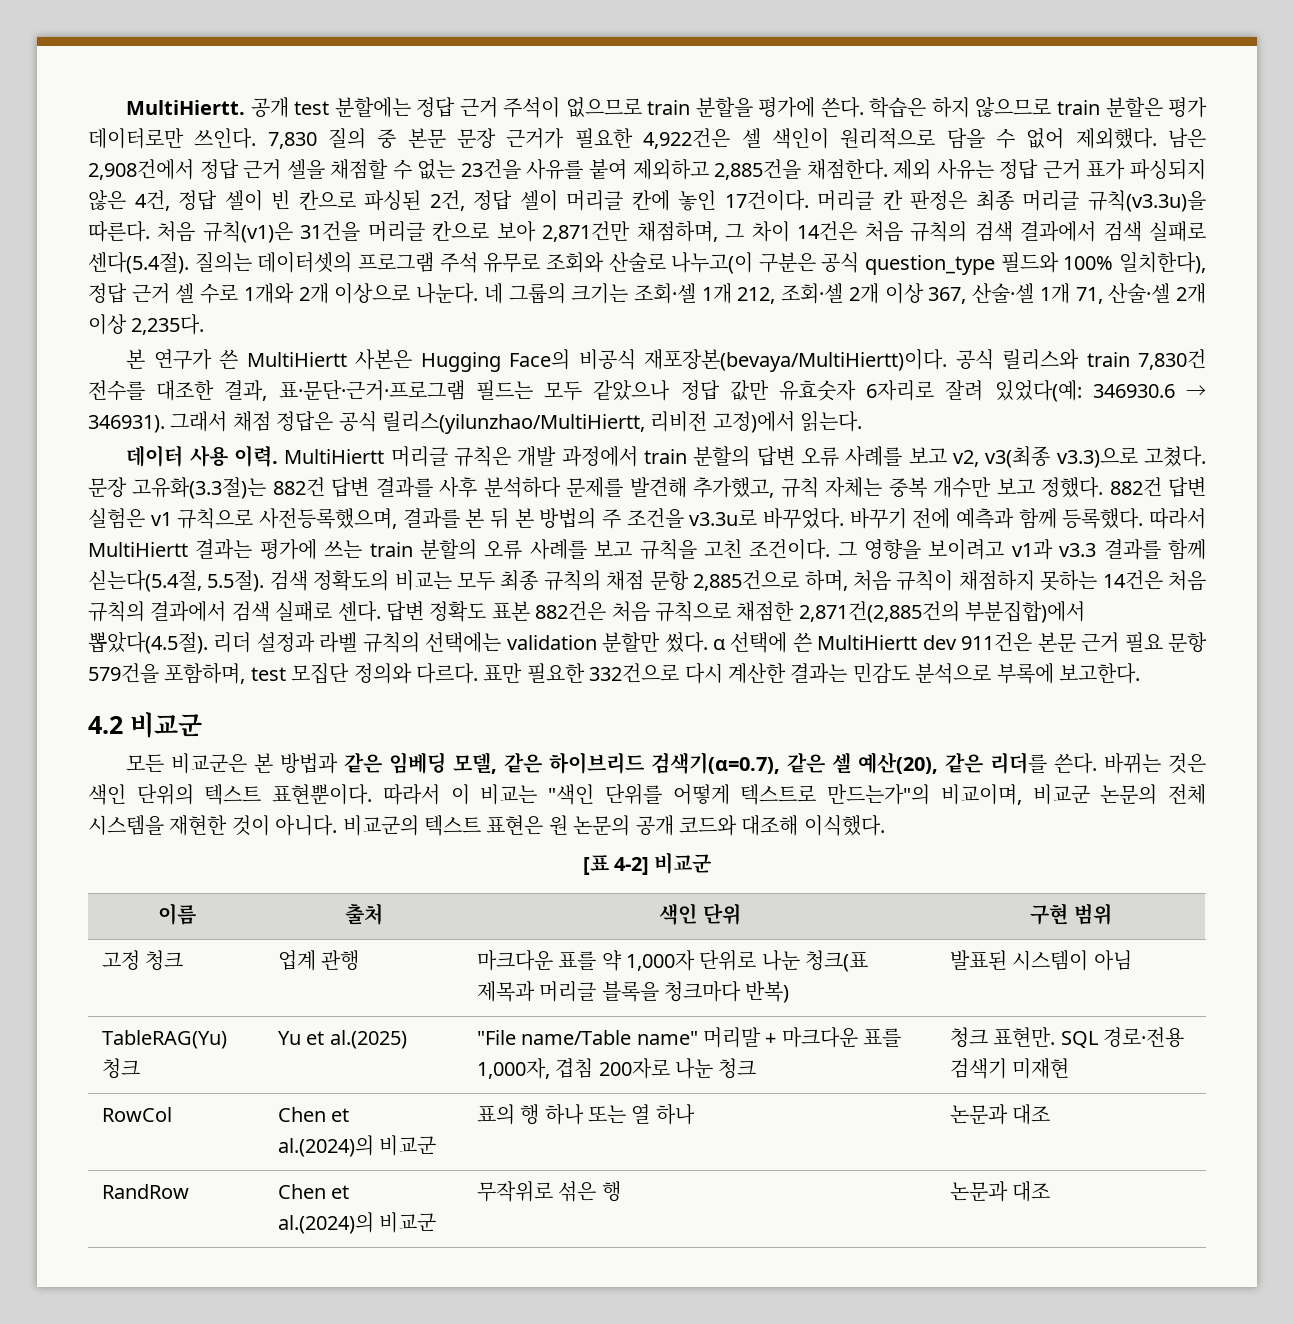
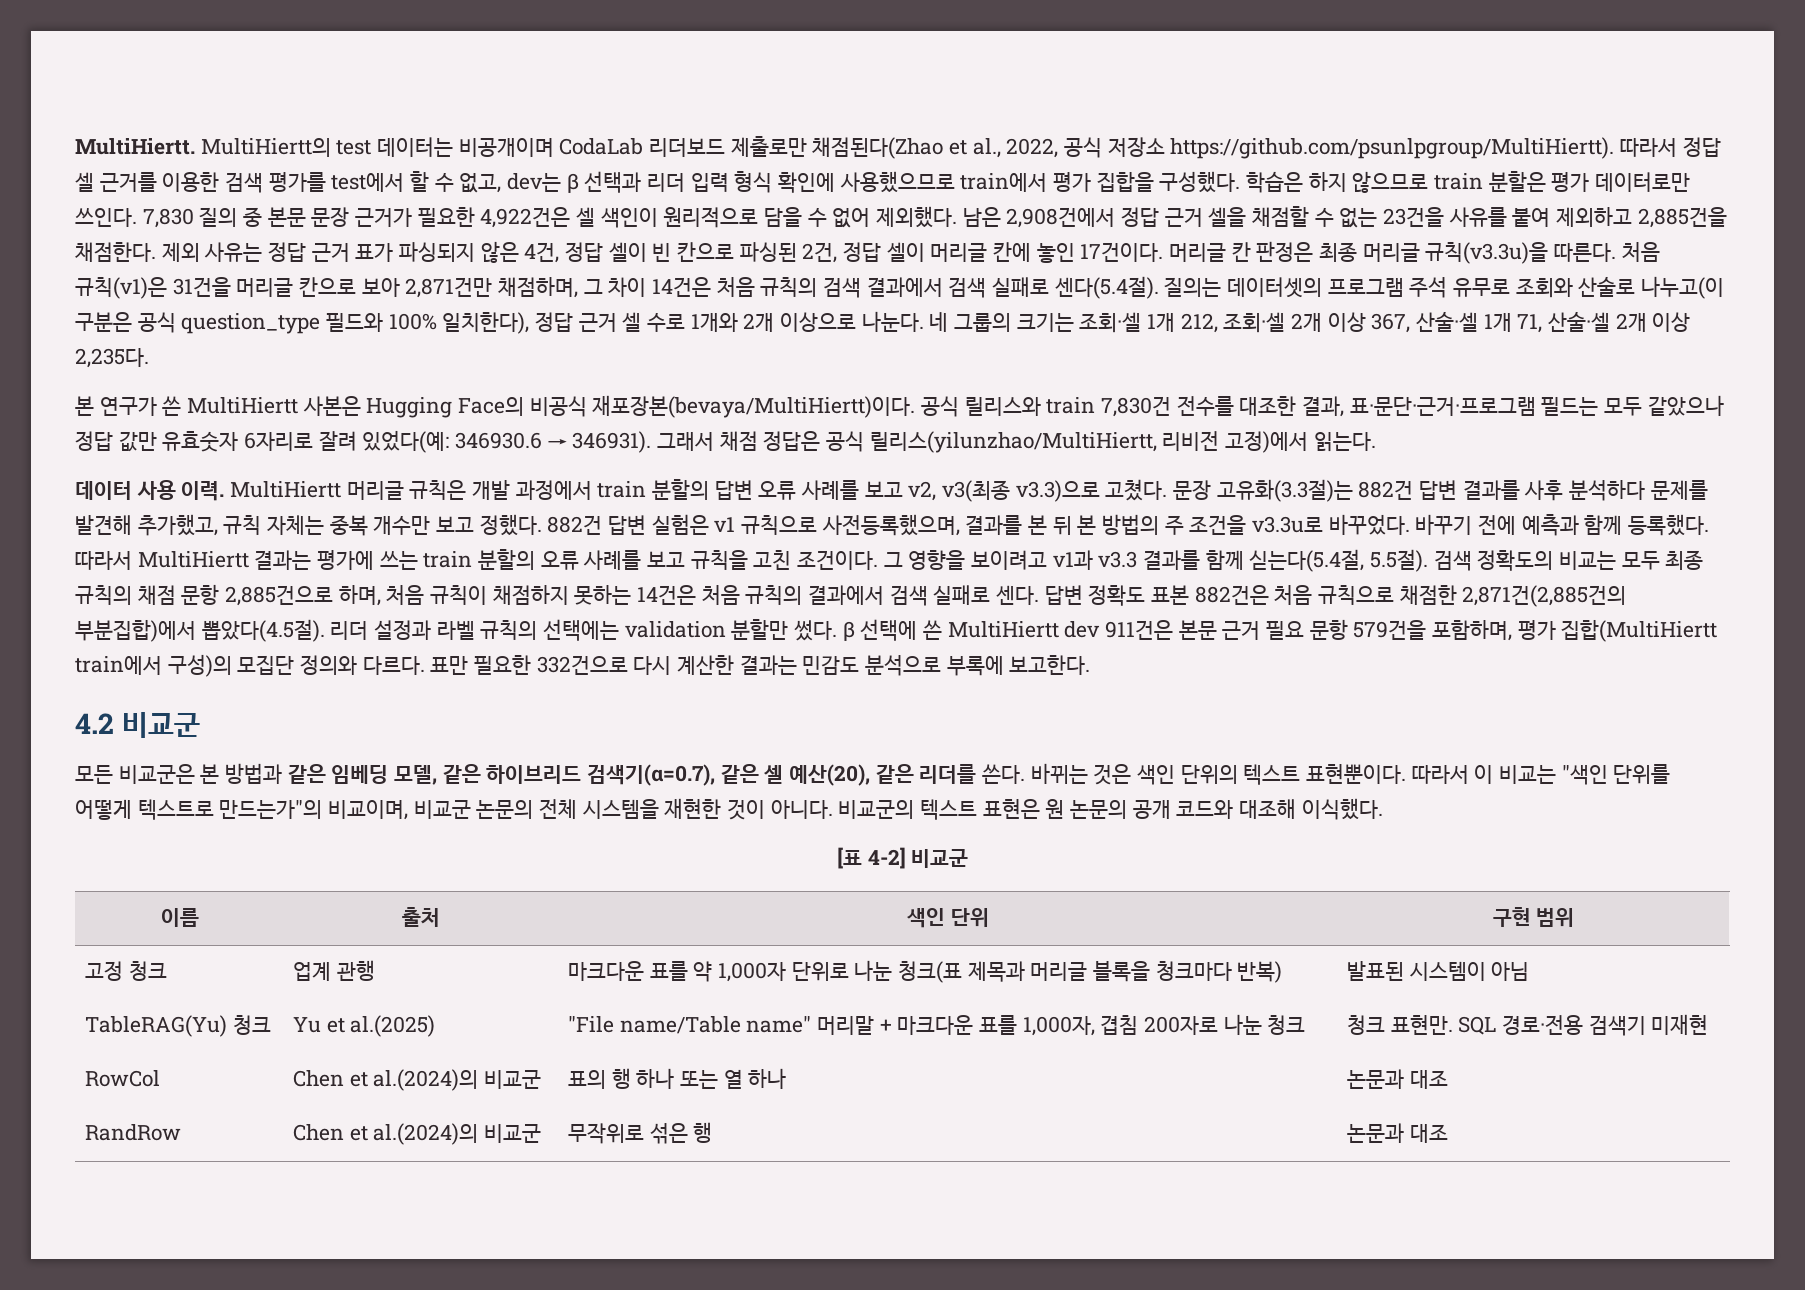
[250,97,864,118] 공개 test 분할에는 정답 근거 주석이 없으므로 train 분할을 평가에 쓴다. -> [200,136,1721,159] [75,171,1241,193] MultiHiertt의 test 데이터는 비공개이며 CodaLab 리더보드 제출로만 채점된다(Zhao et al., 2022, 공식 저장소 https://github.com/psunlpgroup/MultiHiertt). 따라서 정답 셀 근거를 이용한 검색 평가를 test에서 할 수 없고, dev는 β 선택과 리더 입력 형식 확인에 사용했으므로 train에서 평가 집합을 구성했다.
[713,639,725,650] α -> [842,621,855,641] β
[250,667,286,681] test -> [1517,619,1718,642] [75,654,232,677] 평가 집합(MultiHiertt train에서 구성)의

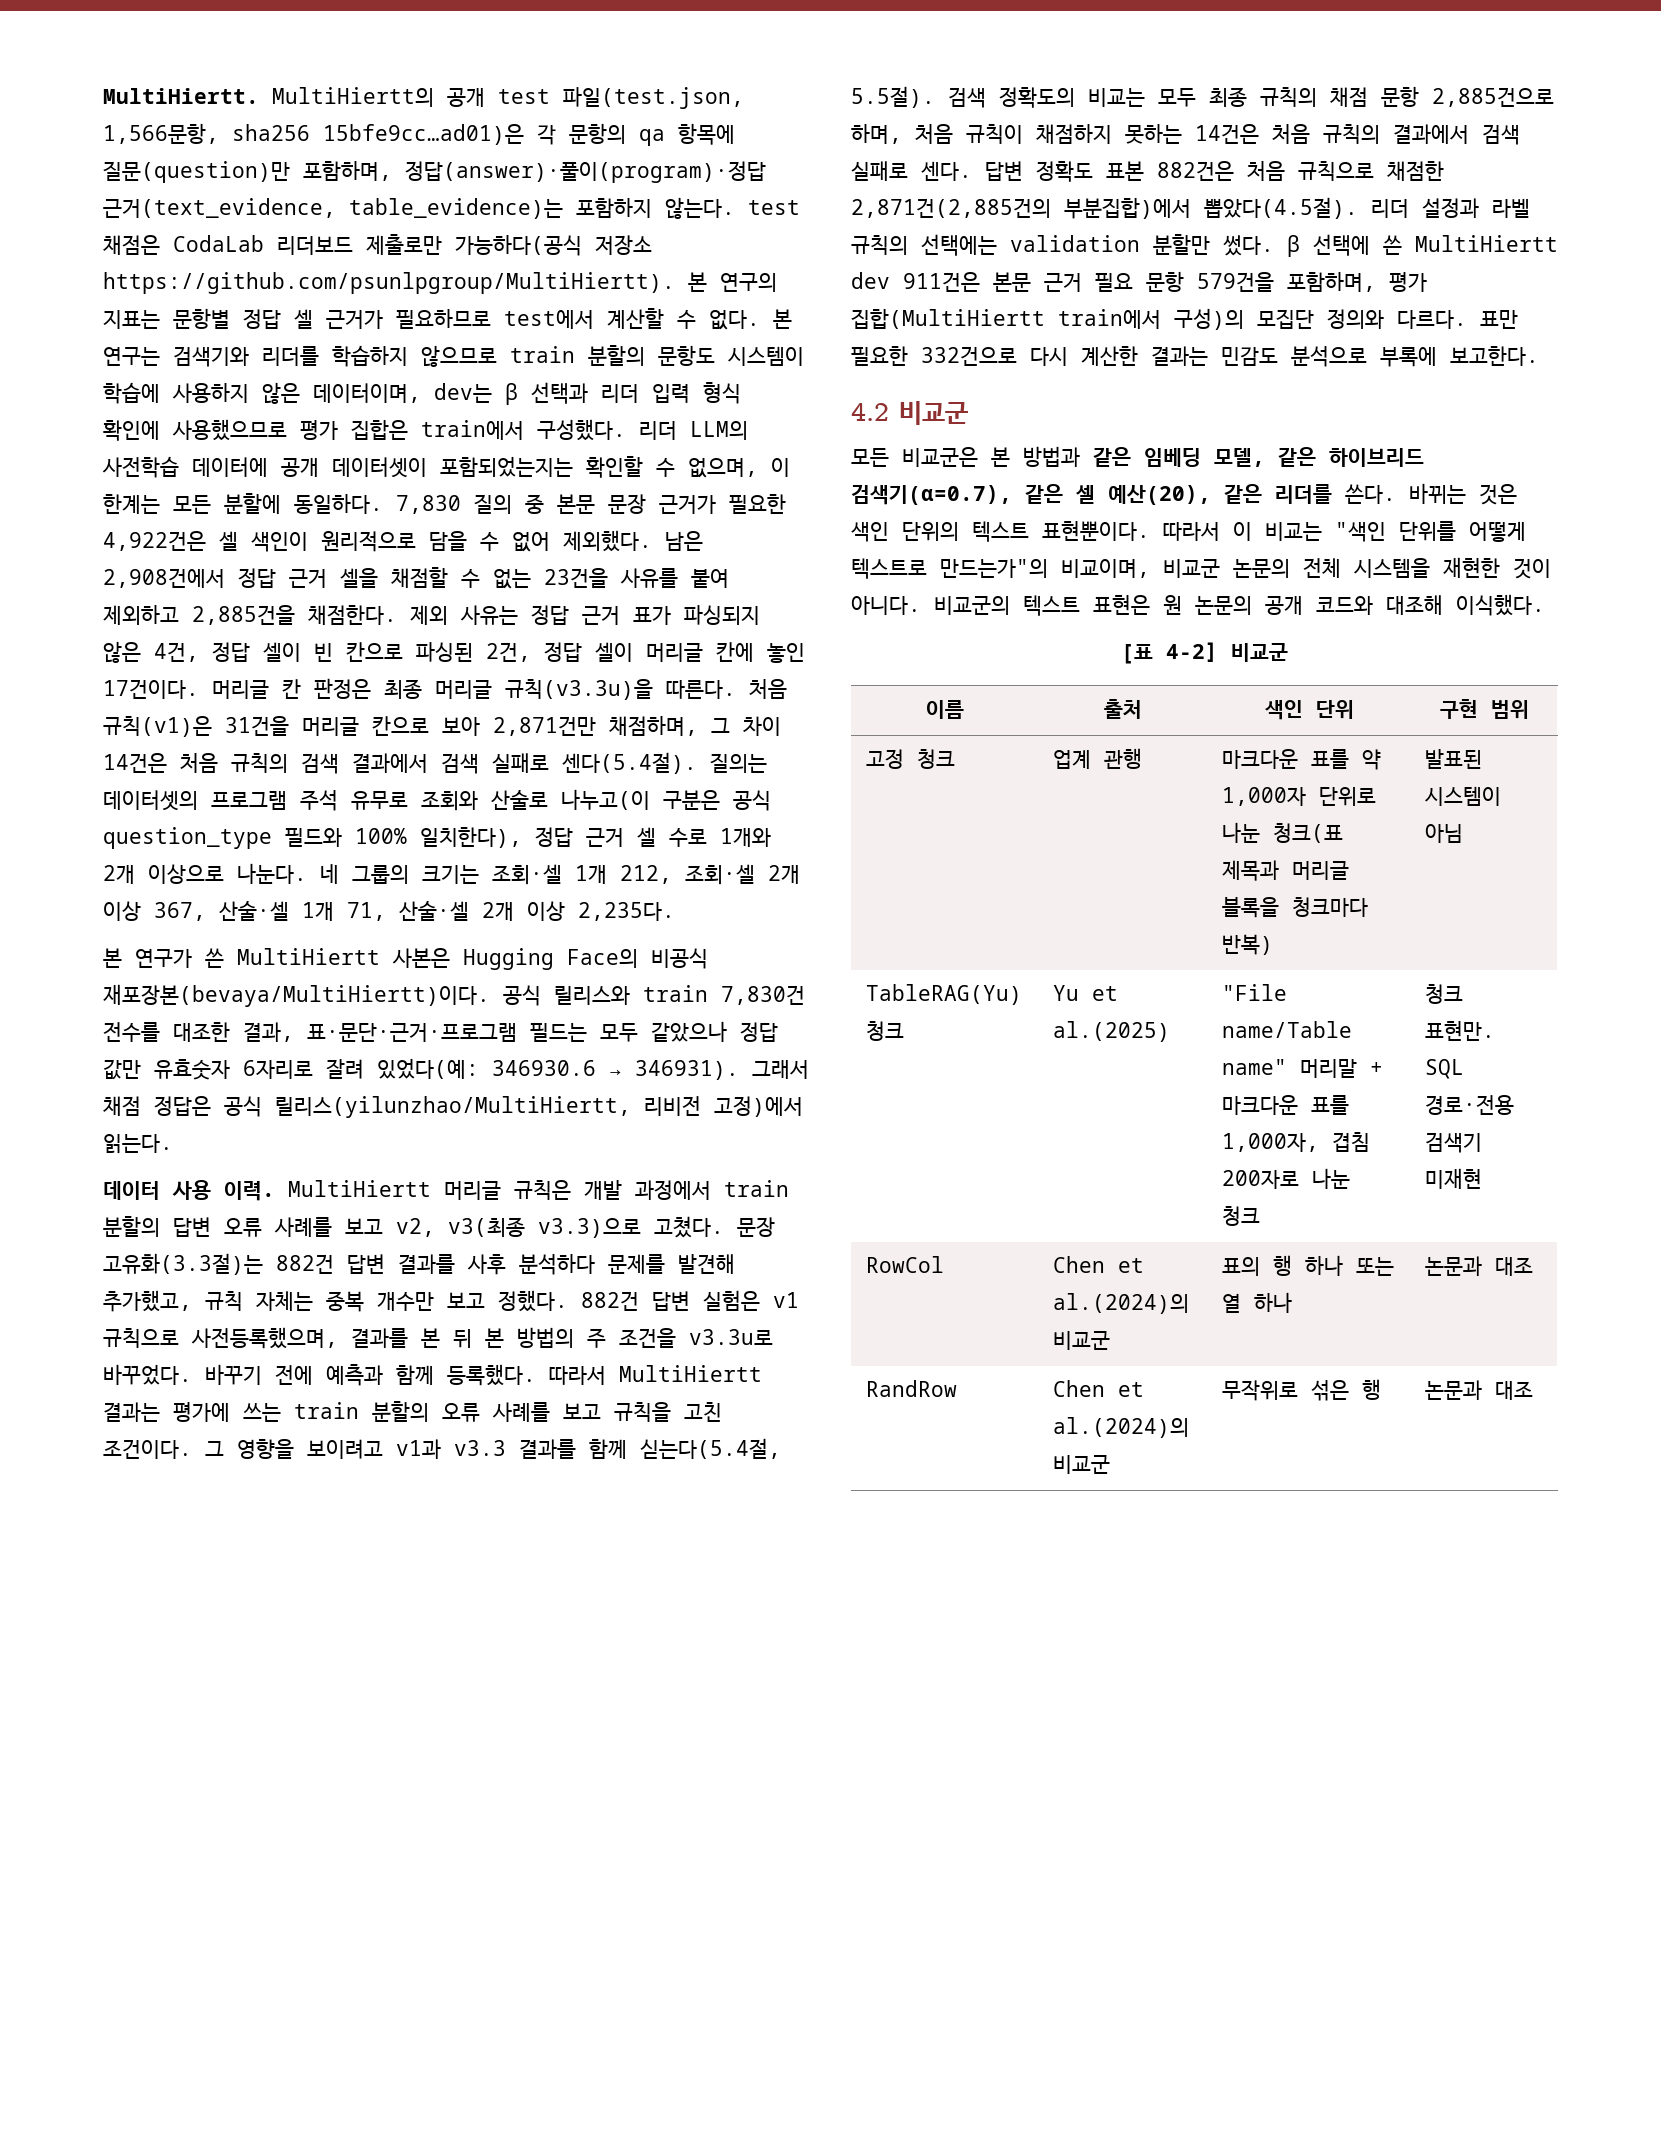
[336,136,1721,159] [75,171,502,193] test 데이터는 비공개이며 CodaLab 리더보드 제출로만 채점된다(Zhao et al., 2022, 공식 저장소 https://github.com/psunlpgroup/MultiHiertt). 따라서 정답 셀 근거를 이용한 검색 평가를 test에서 할 수 없고, -> [447,87,744,109] [103,123,735,146] [103,161,766,183] [103,197,800,219] [103,234,652,256] [103,272,777,294] [103,308,792,330] [103,345,804,367] [103,382,421,404] 공개 test 파일(test.json, 1,566문항, sha256 15bfe9cc…ad01)은 각 문항의 qa 항목에 질문(question)만 포함하며, 정답(answer)·풀이(program)·정답 근거(text_evidence, table_evidence)는 포함하지 않는다. test 채점은 CodaLab 리더보드 제출로만 가능하다(공식 저장소 https://github.com/psunlpgroup/MultiHiertt). 본 연구의 지표는 문항별 정답 셀 근거가 필요하므로 test에서 계산할 수 없다. 본 연구는 검색기와 리더를 학습하지 않으므로 train 분할의 문항도 시스템이 학습에 사용하지 않은 데이터이며,
[960,171,1691,193] [75,208,137,227] train에서 평가 집합을 구성했다. 학습은 하지 않으므로 train 분할은 평가 데이터로만 쓰인다. -> [300,419,748,441] [102,456,790,478] [103,493,383,514] 평가 집합은 train에서 구성했다. 리더 LLM의 사전학습 데이터에 공개 데이터셋이 포함되었는지는 확인할 수 없으며, 이 한계는 모든 분할에 동일하다.

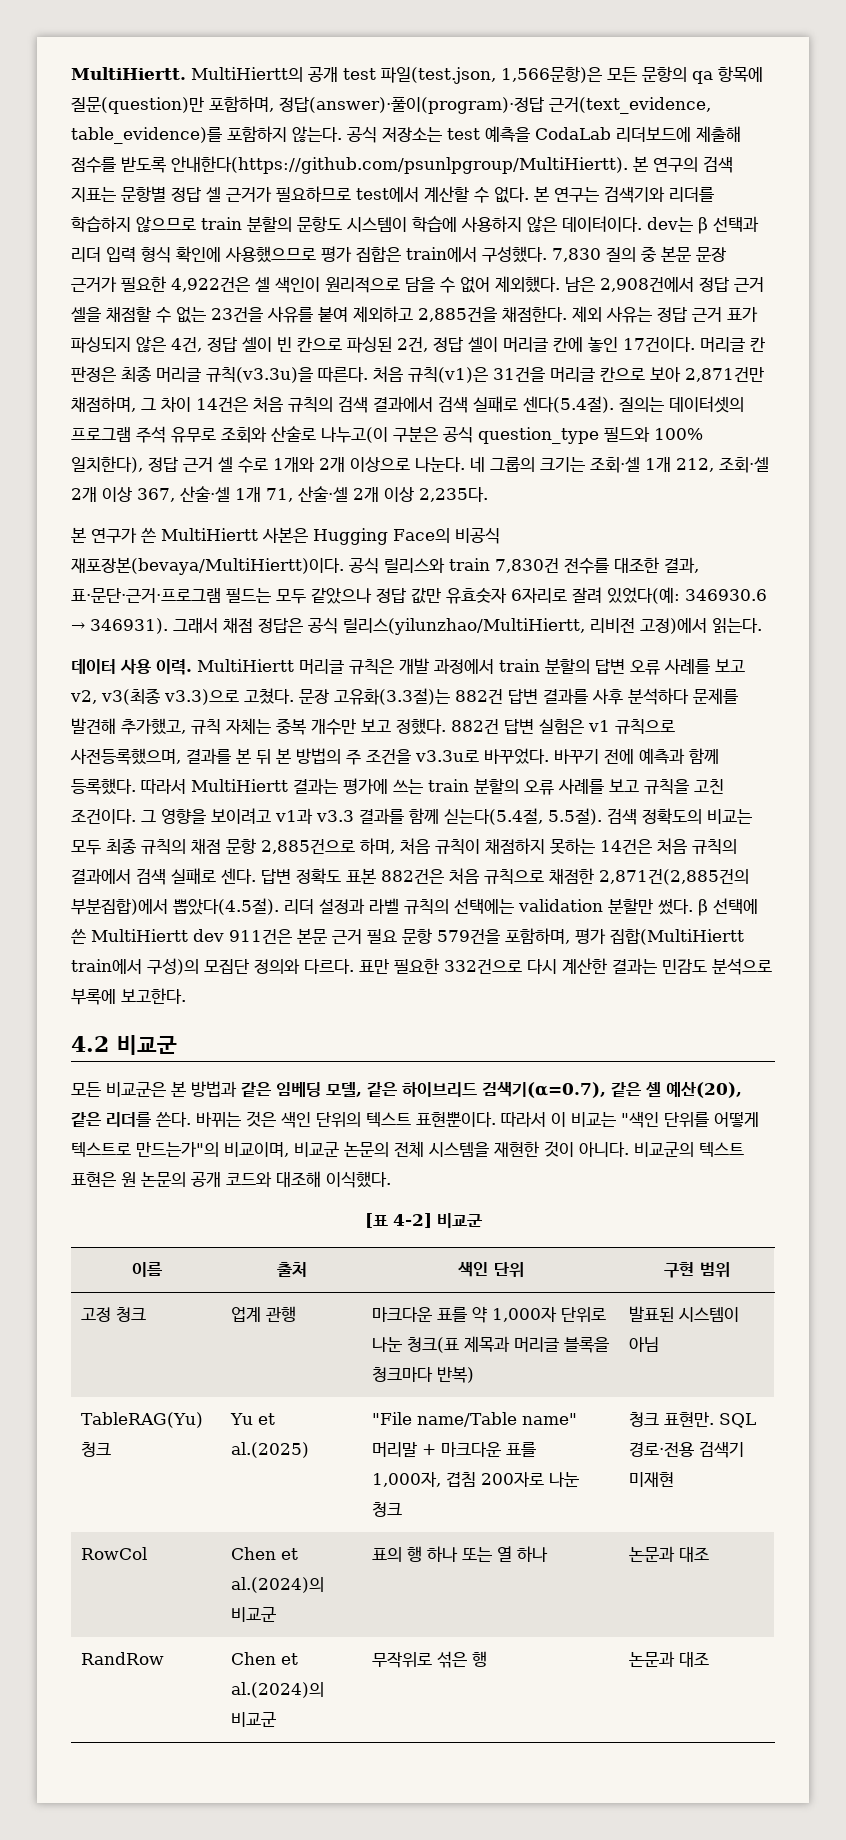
[103,123,556,145] 1,566문항, sha256 15bfe9cc…ad01)은 각 -> [501,66,637,83] 1,566문항)은 모든
[349,198,563,219] table_evidence)는 -> [71,127,222,144] table_evidence)를
[748,200,800,215] [103,234,652,256] [103,272,675,294] test 채점은 CodaLab 리더보드 제출로만 가능하다(공식 저장소 https://github.com/psunlpgroup/MultiHiertt). -> [347,126,741,143] [71,156,628,174] 공식 저장소는 test 예측을 CodaLab 리더보드에 제출해 점수를 받도록 안내한다(https://github.com/psunlpgroup/MultiHiertt).
(777, 282) none -> [703,156,733,173] 검색
[313,383,421,403] 데이터이며, -> [562,216,642,232] 데이터이다.
[639,421,748,440] [102,456,790,478] [103,493,383,514] 리더 LLM의 사전학습 데이터에 공개 데이터셋이 포함되었는지는 확인할 수 없으며, 이 한계는 모든 분할에 동일하다. -> (547, 254) none

